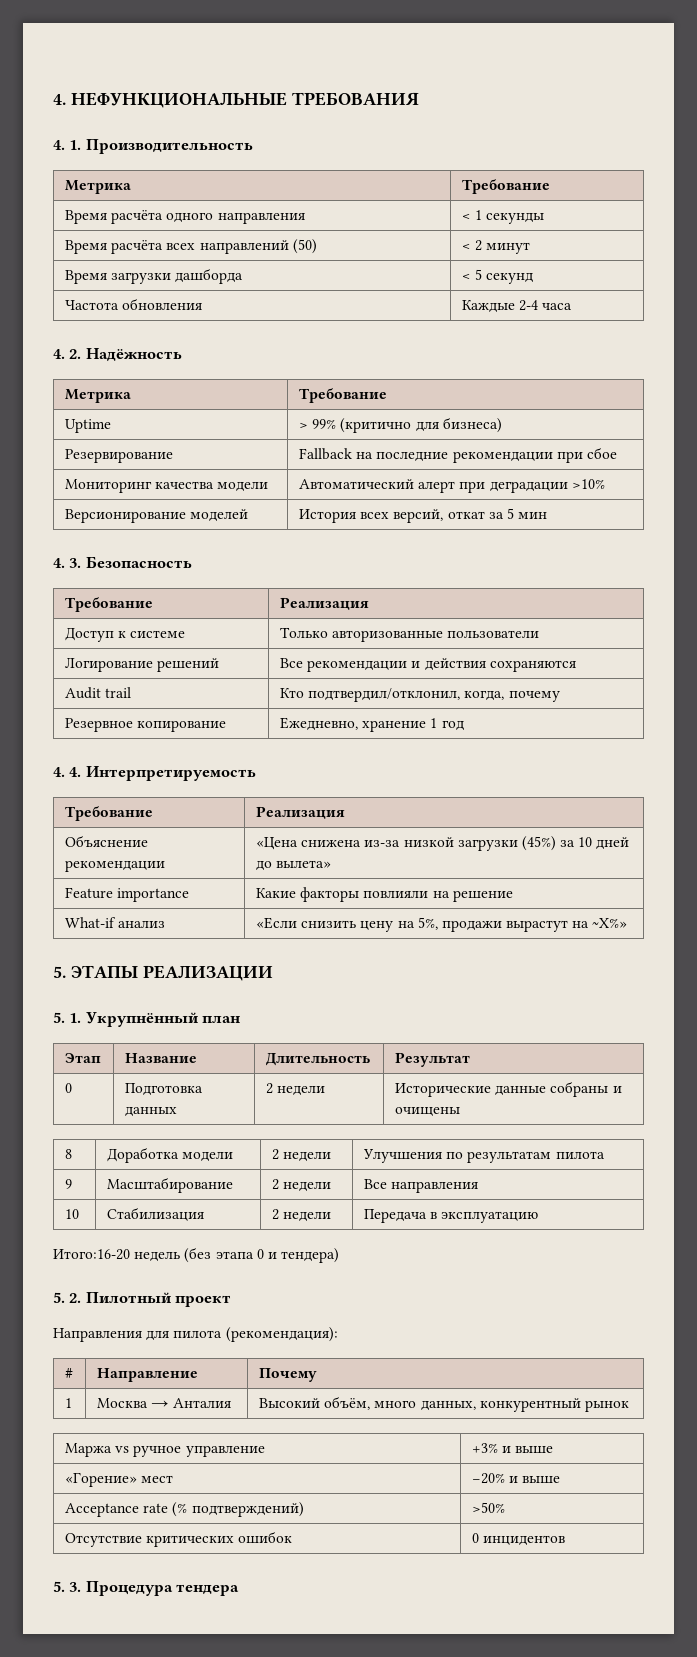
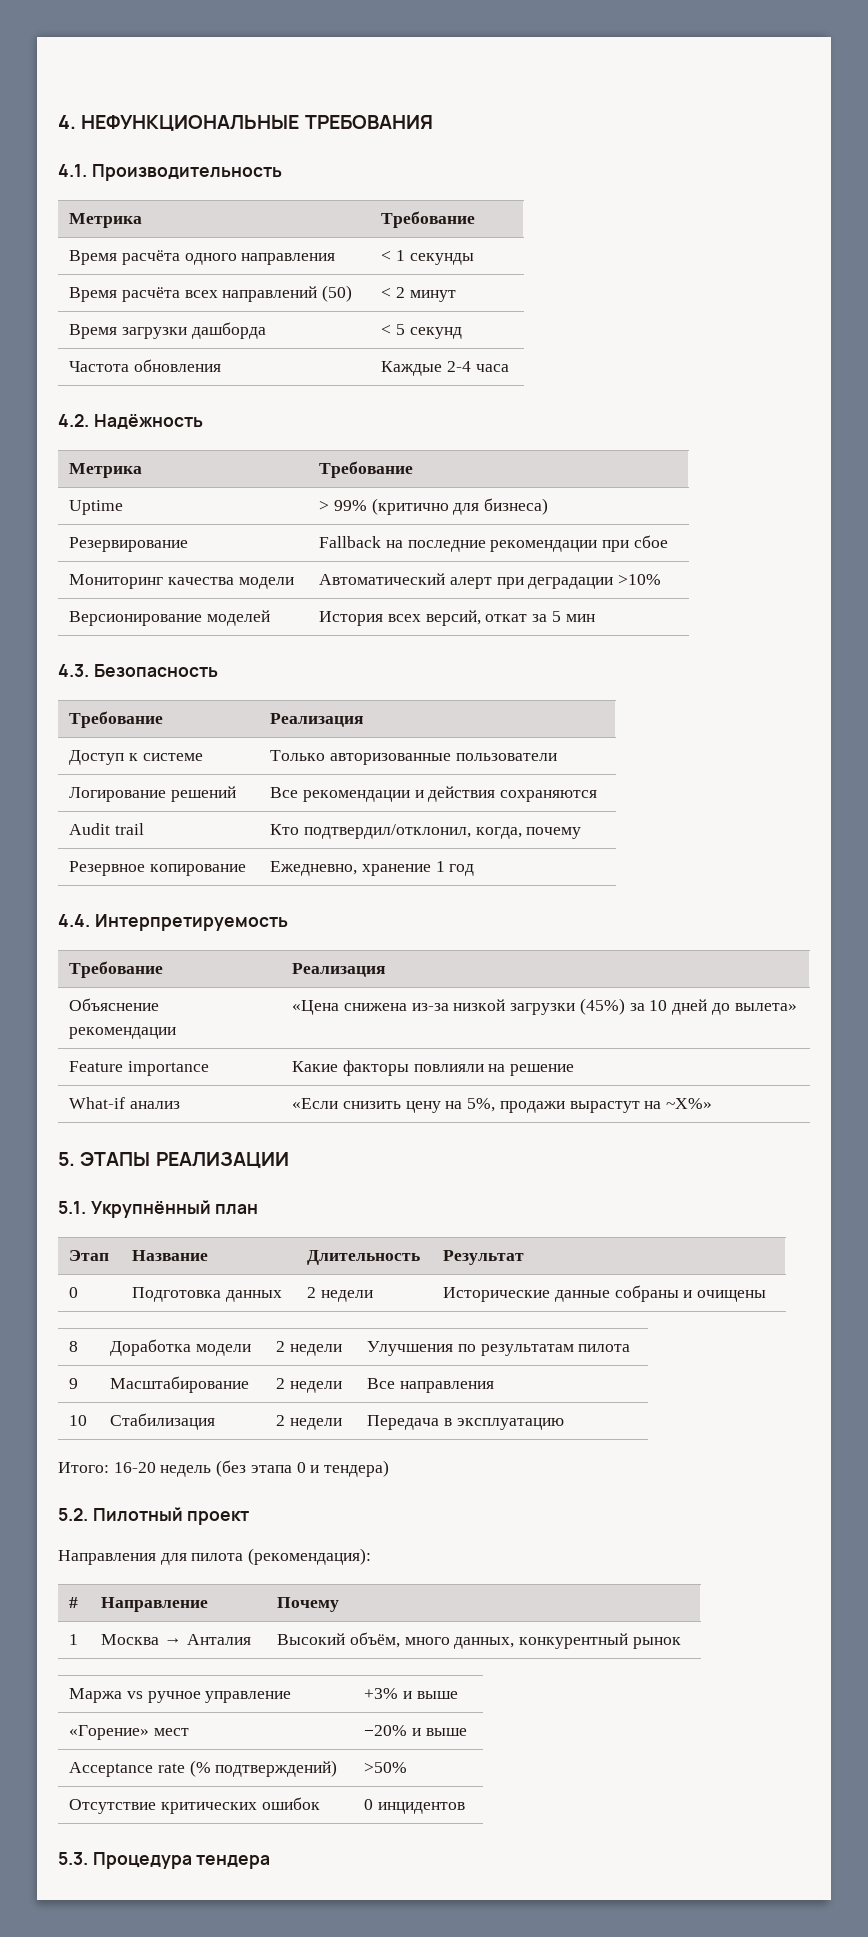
[53,140,82,150] 4. 1. -> [58,164,87,177] 4.1.
[53,349,82,359] 4. 2. -> [58,414,89,427] 4.2.
[53,558,82,568] 4. 3. -> [58,664,89,677] 4.3.
[53,767,82,777] 4. 4. -> [58,914,90,927] 4.4.
[53,1012,82,1023] 5. 1. -> [58,1201,86,1214] 5.1.
[53,1249,130,1260] Итого:16-20 -> [58,1462,156,1473] Итого: 16-20
[53,1292,82,1303] 5. 2. -> [58,1508,88,1521] 5.2.
[53,1581,82,1592] 5. 3. -> [58,1852,88,1865] 5.3.

